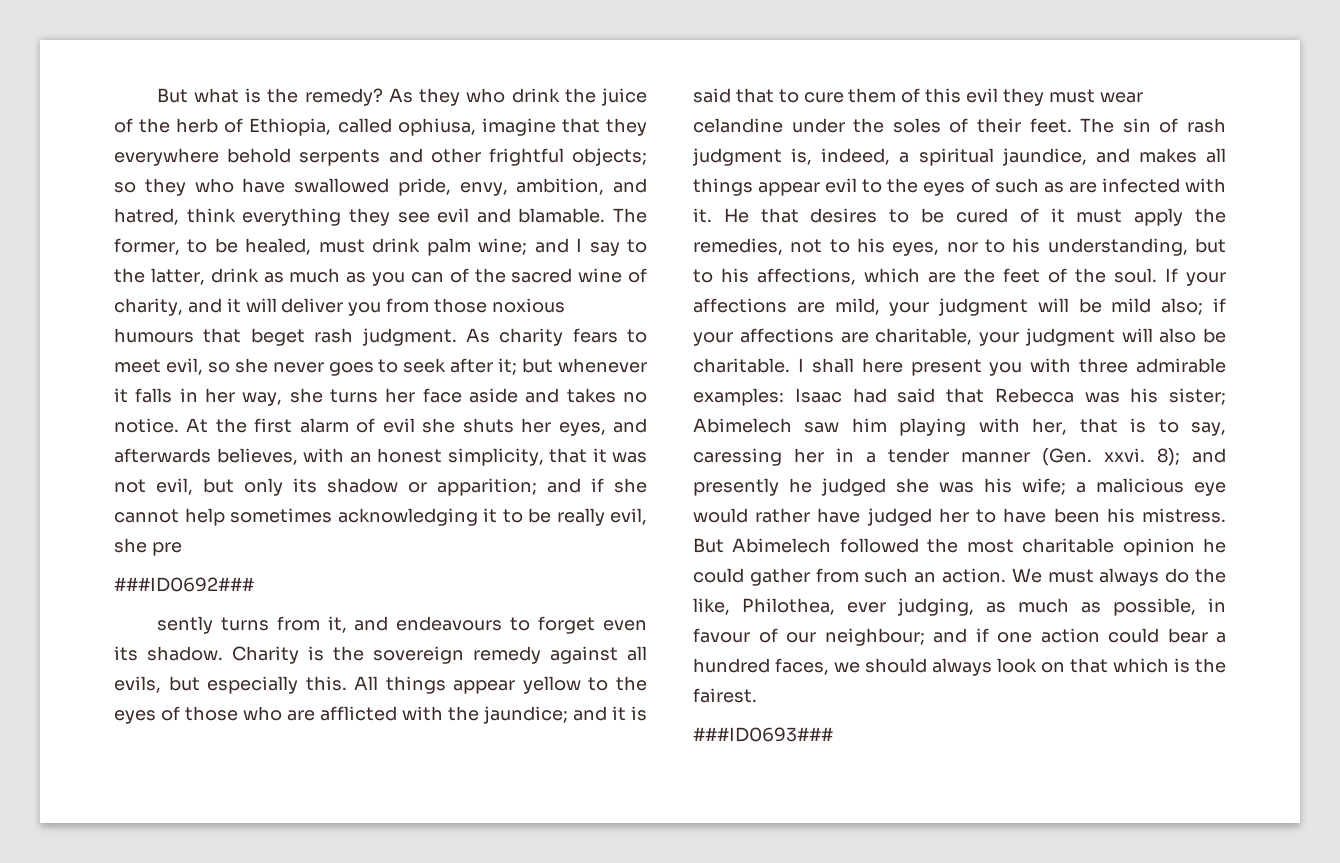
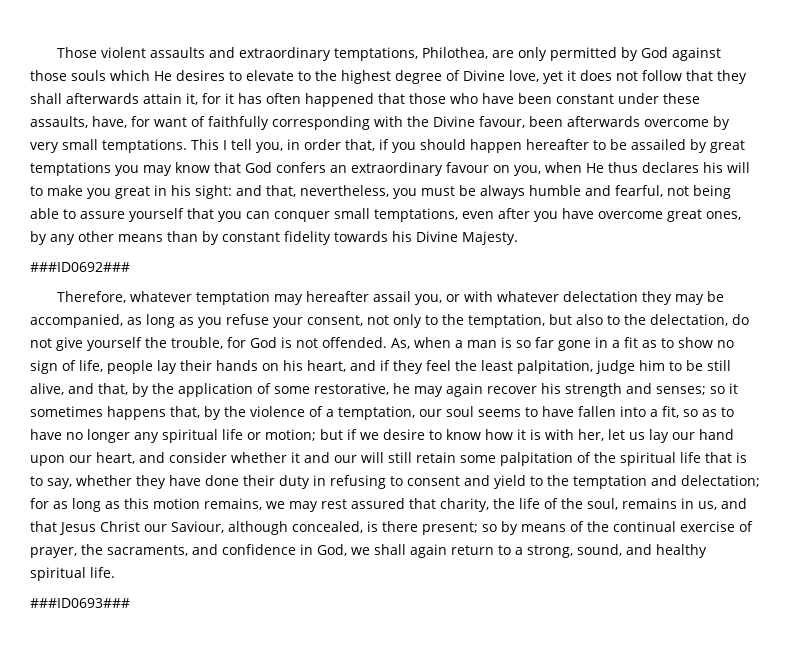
[156,88,647,106] [114,118,647,136] [114,148,648,166] [114,178,647,196] [114,208,647,226] [114,238,647,256] [114,268,647,286] [114,298,565,316] [114,328,647,346] [114,358,647,376] [114,388,647,406] [114,418,647,436] [114,448,647,466] [114,478,647,496] [114,508,647,526] [114,538,182,556] [114,577,254,592] [156,616,647,634] [114,646,647,664] [114,676,647,694] [114,706,647,724] [693,88,1143,106] [693,118,1226,133] [692,148,1226,166] [693,178,1226,196] [693,208,1226,226] [693,238,1226,256] [693,268,1226,286] [693,298,1226,316] [693,328,1226,346] [693,358,1226,376] [693,388,1226,406] [693,418,1226,436] [693,448,1226,466] [693,478,1226,496] [693,508,1226,526] [693,538,1226,556] [693,568,1226,586] [693,598,1226,616] [693,628,1226,646] [693,658,1226,676] [693,688,757,703] But what is the remedy? As they who drink the juice of the herb of Ethiopia, called ophiusa, imagine that they everywhere behold serpents and other frightful objects; so they who have swallowed pride, envy, ambition, and hatred, think everything they see evil and blamable. The former, to be healed, must drink palm wine; and I say to the latter, drink as much as you can of the sacred wine of charity, and it will deliver you from those noxious humours that beget rash judgment. As charity fears to meet evil, so she never goes to seek after it; but whenever it falls in her way, she turns her face aside and takes no notice. At the first alarm of evil she shuts her eyes, and afterwards believes, with an honest simplicity, that it was not evil, but only its shadow or apparition; and if she cannot help sometimes acknowledging it to be really evil, she pre // ###ID0692### // sently turns from it, and endeavours to forget even its shadow. Charity is the sovereign remedy against all evils, but especially this. All things appear yellow to the eyes of those who are afflicted with the jaundice; and it is said that to cure them of this evil they must wear celandine under the soles of their feet. The sin of rash judgment is, indeed, a spiritual jaundice, and makes all things appear evil to the eyes of such as are infected with it. He that desires to be cured of it must apply the remedies, not to his eyes, nor to his understanding, but to his affections, which are the feet of the soul. If your affections are mild, your judgment will be mild also; if your affections are charitable, your judgment will also be charitable. I shall here present you with three admirable examples: Isaac had said that Rebecca was his sister; Abimelech saw him playing with her, that is to say, caressing her in a tender manner (Gen. xxvi. 8); and presently he judged she was his wife; a malicious eye would rather have judged her to have been his mistress. But Abimelech followed the most charitable opinion he could gather from such an action. We must always do the like, Philothea, ever judging, as much as possible, in favour of our neighbour; and if one action could bear a hundred faces, we should always look on that which is the fairest. -> [56,47,721,61] [30,70,747,84] [30,93,700,107] [30,116,730,130] [30,139,745,153] [30,162,750,176] [30,185,731,199] [30,208,741,222] [30,231,518,245] [30,262,130,272] [56,291,724,305] [30,314,749,328] [30,337,734,351] [30,360,731,374] [30,383,738,397] [30,406,734,420] [30,429,734,443] [30,452,747,466] [30,475,760,489] [30,498,747,512] [30,521,753,535] [30,544,707,558] [30,567,115,581] Those violent assaults and extraordinary temptations, Philothea, are only permitted by God against those souls which He desires to elevate to the highest degree of Divine love, yet it does not follow that they shall afterwards attain it, for it has often happened that those who have been constant under these assaults, have, for want of faithfully corresponding with the Divine favour, been afterwards overcome by very small temptations. This I tell you, in order that, if you should happen hereafter to be assailed by great temptations you may know that God confers an extraordinary favour on you, when He thus declares his will to make you great in his sight: and that, nevertheless, you must be always humble and fearful, not being able to assure yourself that you can conquer small temptations, even after you have overcome great ones, by any other means than by constant fidelity towards his Divine Majesty. // ###ID0692### // Therefore, whatever temptation may hereafter assail you, or with whatever delectation they may be accompanied, as long as you refuse your consent, not only to the temptation, but also to the delectation, do not give yourself the trouble, for God is not offended. As, when a man is so far gone in a fit as to show no sign of life, people lay their hands on his heart, and if they feel the least palpitation, judge him to be still alive, and that, by the application of some restorative, he may again recover his strength and senses; so it sometimes happens that, by the violence of a temptation, our soul seems to have fallen into a fit, so as to have no longer any spiritual life or motion; but if we desire to know how it is with her, let us lay our hand upon our heart, and consider whether it and our will still retain some palpitation of the spiritual life that is to say, whether they have done their duty in refusing to consent and yield to the temptation and delectation; for as long as this motion remains, we may rest assured that charity, the life of the soul, remains in us, and that Jesus Christ our Saviour, although concealed, is there present; so by means of the continual exercise of prayer, the sacraments, and confidence in God, we shall again return to a strong, sound, and healthy spiritual life.

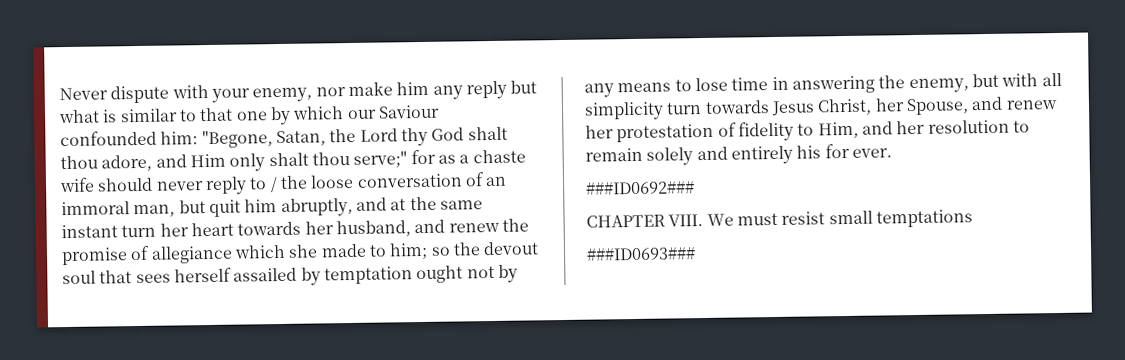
[56,47,721,61] [30,70,747,84] [30,93,700,107] [30,116,730,130] [30,139,745,153] [30,162,750,176] [30,185,731,199] [30,208,741,222] [30,231,518,245] [30,262,130,272] [56,291,724,305] [30,314,749,328] [30,337,734,351] [30,360,731,374] [30,383,738,397] [30,406,734,420] [30,429,734,443] [30,452,747,466] [30,475,760,489] [30,498,747,512] [30,521,753,535] [30,544,707,558] [30,567,115,581] Those violent assaults and extraordinary temptations, Philothea, are only permitted by God against those souls which He desires to elevate to the highest degree of Divine love, yet it does not follow that they shall afterwards attain it, for it has often happened that those who have been constant under these assaults, have, for want of faithfully corresponding with the Divine favour, been afterwards overcome by very small temptations. This I tell you, in order that, if you should happen hereafter to be assailed by great temptations you may know that God confers an extraordinary favour on you, when He thus declares his will to make you great in his sight: and that, nevertheless, you must be always humble and fearful, not being able to assure yourself that you can conquer small temptations, even after you have overcome great ones, by any other means than by constant fidelity towards his Divine Majesty. // ###ID0692### // Therefore, whatever temptation may hereafter assail you, or with whatever delectation they may be accompanied, as long as you refuse your consent, not only to the temptation, but also to the delectation, do not give yourself the trouble, for God is not offended. As, when a man is so far gone in a fit as to show no sign of life, people lay their hands on his heart, and if they feel the least palpitation, judge him to be still alive, and that, by the application of some restorative, he may again recover his strength and senses; so it sometimes happens that, by the violence of a temptation, our soul seems to have fallen into a fit, so as to have no longer any spiritual life or motion; but if we desire to know how it is with her, let us lay our hand upon our heart, and consider whether it and our will still retain some palpitation of the spiritual life that is to say, whether they have done their duty in refusing to consent and yield to the temptation and delectation; for as long as this motion remains, we may rest assured that charity, the life of the soul, remains in us, and that Jesus Christ our Saviour, although concealed, is there present; so by means of the continual exercise of prayer, the sacraments, and confidence in God, we shall again return to a strong, sound, and healthy spiritual life. -> [59,80,538,104] [58,104,440,126] [60,126,508,149] [60,149,526,172] [59,172,508,196] [61,196,483,218] [61,218,529,239] [61,241,540,266] [62,264,518,286] [584,72,1062,98] [584,96,1058,121] [585,119,1030,143] [585,143,892,166] [586,180,695,195] [586,209,973,228] Never dispute with your enemy, nor make him any reply but what is similar to that one by which our Saviour confounded him: "Begone, Satan, the Lord thy God shalt thou adore, and Him only shalt thou serve;" for as a chaste wife should never reply to / the loose conversation of an immoral man, but quit him abruptly, and at the same instant turn her heart towards her husband, and renew the promise of allegiance which she made to him; so the devout soul that sees herself assailed by temptation ought not by any means to lose time in answering the enemy, but with all simplicity turn towards Jesus Christ, her Spouse, and renew her protestation of fidelity to Him, and her resolution to remain solely and entirely his for ever. // ###ID0692### // CHAPTER VIII. We must resist small temptations

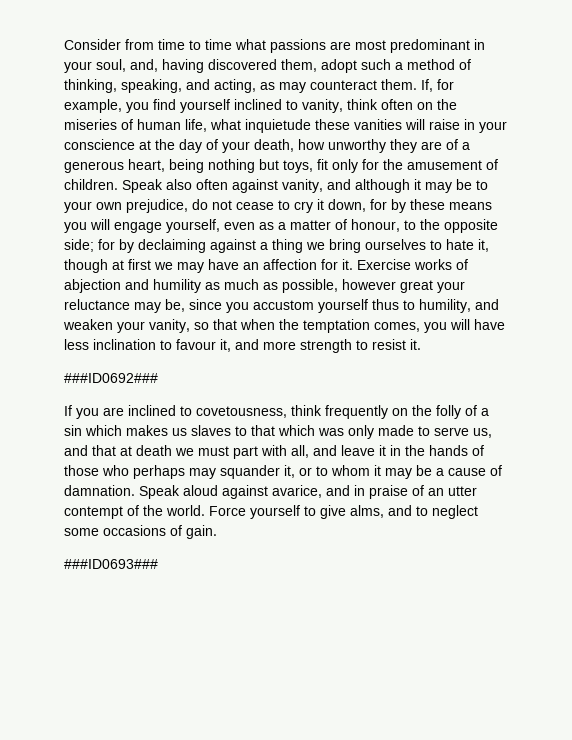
[59,80,538,104] [58,104,440,126] [60,126,508,149] [60,149,526,172] [59,172,508,196] [61,196,483,218] [61,218,529,239] [61,241,540,266] [62,264,518,286] [584,72,1062,98] [584,96,1058,121] [585,119,1030,143] [585,143,892,166] [586,180,695,195] [586,209,973,228] Never dispute with your enemy, nor make him any reply but what is similar to that one by which our Saviour confounded him: "Begone, Satan, the Lord thy God shalt thou adore, and Him only shalt thou serve;" for as a chaste wife should never reply to / the loose conversation of an immoral man, but quit him abruptly, and at the same instant turn her heart towards her husband, and renew the promise of allegiance which she made to him; so the devout soul that sees herself assailed by temptation ought not by any means to lose time in answering the enemy, but with all simplicity turn towards Jesus Christ, her Spouse, and renew her protestation of fidelity to Him, and her resolution to remain solely and entirely his for ever. // ###ID0692### // CHAPTER VIII. We must resist small temptations -> [64,39,485,53] [64,59,471,73] [64,79,454,93] [64,99,457,113] [64,119,507,133] [64,139,470,153] [64,159,498,173] [64,179,488,193] [64,199,492,213] [64,219,498,233] [64,239,489,253] [64,259,468,273] [64,279,465,293] [64,299,499,313] [63,319,505,333] [64,339,421,353] [64,373,158,383] [64,405,489,419] [64,425,492,439] [64,445,484,459] [64,465,502,479] [64,485,477,499] [64,505,478,519] [64,525,217,539] Consider from time to time what passions are most predominant in your soul, and, having discovered them, adopt such a method of thinking, speaking, and acting, as may counteract them. If, for example, you find yourself inclined to vanity, think often on the miseries of human life, what inquietude these vanities will raise in your conscience at the day of your death, how unworthy they are of a generous heart, being nothing but toys, fit only for the amusement of children. Speak also often against vanity, and although it may be to your own prejudice, do not cease to cry it down, for by these means you will engage yourself, even as a matter of honour, to the opposite side; for by declaiming against a thing we bring ourselves to hate it, though at first we may have an affection for it. Exercise works of abjection and humility as much as possible, however great your reluctance may be, since you accustom yourself thus to humility, and weaken your vanity, so that when the temptation comes, you will have less inclination to favour it, and more strength to resist it. // ###ID0692### // If you are inclined to covetousness, think frequently on the folly of a sin which makes us slaves to that which was only made to serve us, and that at death we must part with all, and leave it in the hands of those who perhaps may squander it, or to whom it may be a cause of damnation. Speak aloud against avarice, and in praise of an utter contempt of the world. Force yourself to give alms, and to neglect some occasions of gain.

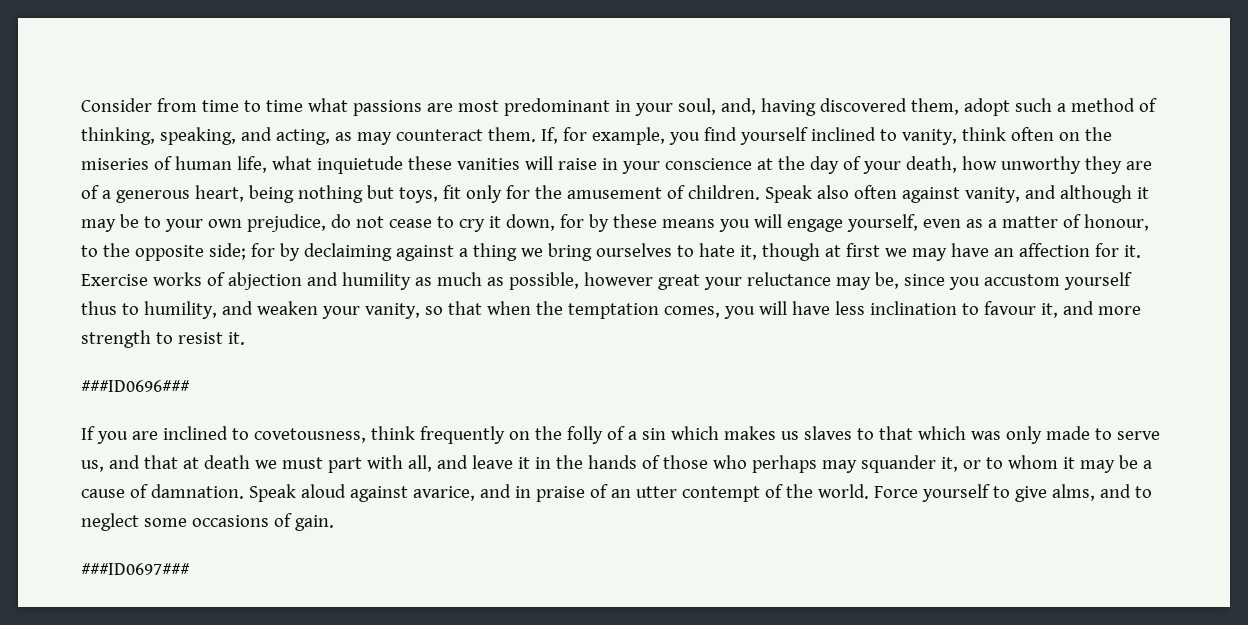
[64,373,158,383] ###ID0692### -> [81,380,190,392] ###ID0696###
[64,559,158,569] ###ID0693### -> [81,563,190,575] ###ID0697###

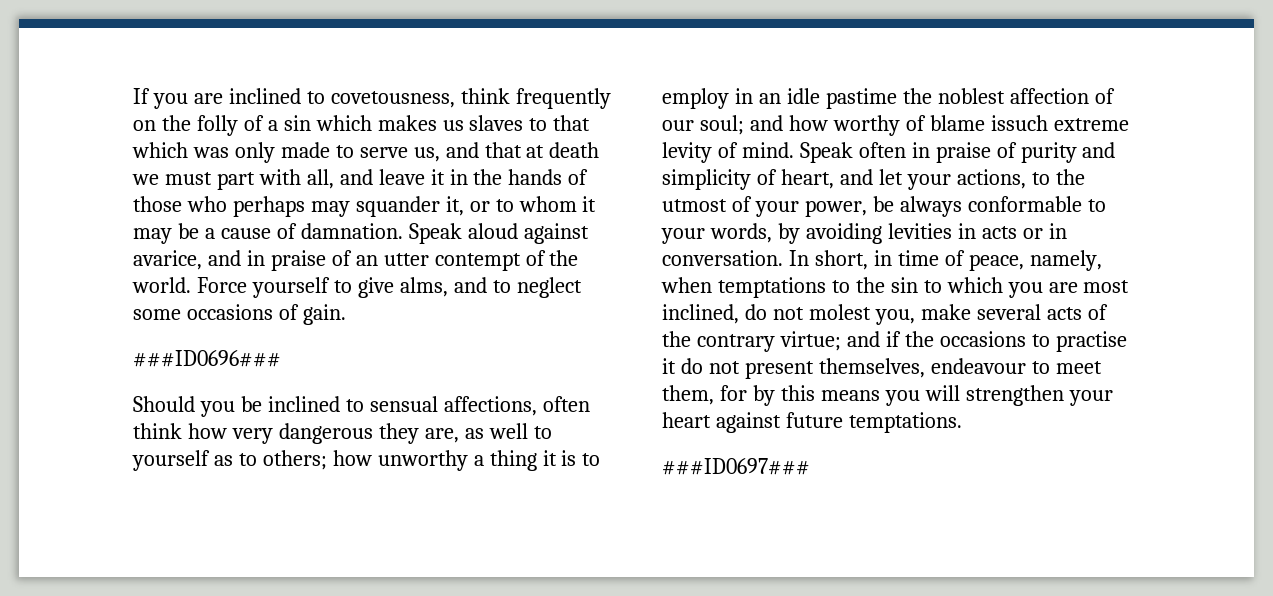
[81,98,1157,116] [81,127,1112,145] [81,156,1152,174] [81,185,1149,203] [81,214,1149,232] [81,243,1141,261] [81,272,1132,290] [81,301,1141,319] [81,330,245,348] [81,380,190,392] Consider from time to time what passions are most predominant in your soul, and, having discovered them, adopt such a method of thinking, speaking, and acting, as may counteract them. If, for example, you find yourself inclined to vanity, think often on the miseries of human life, what inquietude these vanities will raise in your conscience at the day of your death, how unworthy they are of a generous heart, being nothing but toys, fit only for the amusement of children. Speak also often against vanity, and although it may be to your own prejudice, do not cease to cry it down, for by these means you will engage yourself, even as a matter of honour, to the opposite side; for by declaiming against a thing we bring ourselves to hate it, though at first we may have an affection for it. Exercise works of abjection and humility as much as possible, however great your reluctance may be, since you accustom yourself thus to humility, and weaken your vanity, so that when the temptation comes, you will have less inclination to favour it, and more strength to resist it. // ###ID0696### // -> (133, 96) none
(334, 523) none -> [133,350,281,367] [133,396,590,417] [133,423,552,444] [132,450,601,471] [662,88,1115,109] [662,115,1129,136] [662,142,1116,163] [662,169,1085,190] [662,196,1106,217] [661,223,1067,244] [662,250,1102,271] [661,277,1130,298] [662,304,1108,325] [662,331,1127,352] [662,358,1102,379] [662,385,1113,406] [662,412,962,433] // ###ID0696### // Should you be inclined to sensual affections, often think how very dangerous they are, as well to yourself as to others; how unworthy a thing it is to employ in an idle pastime the noblest affection of our soul; and how worthy of blame issuch extreme levity of mind. Speak often in praise of purity and simplicity of heart, and let your actions, to the utmost of your power, be always conformable to your words, by avoiding levities in acts or in conversation. In short, in time of peace, namely, when temptations to the sin to which you are most inclined, do not molest you, make several acts of the contrary virtue; and if the occasions to practise it do not present themselves, endeavour to meet them, for by this means you will strengthen your heart against future temptations.

